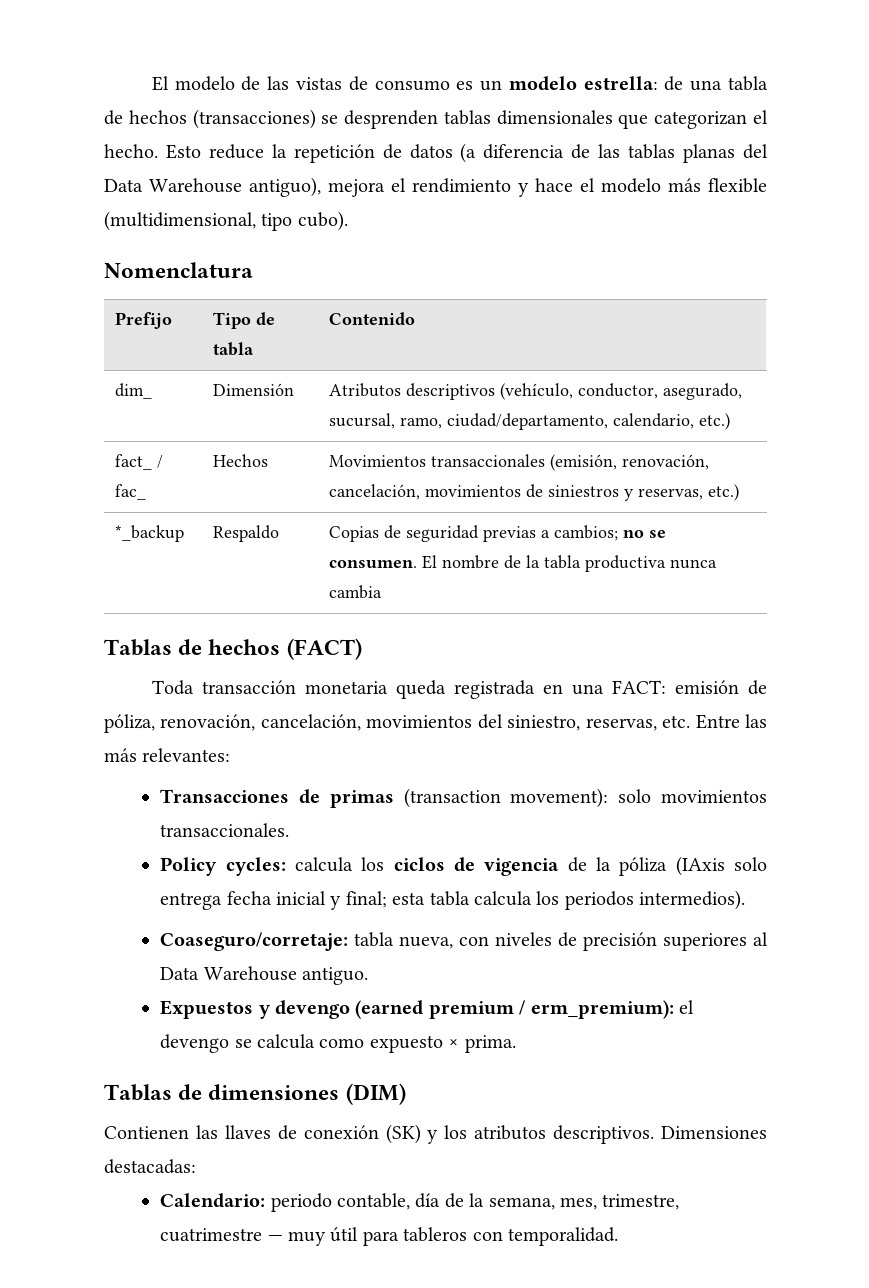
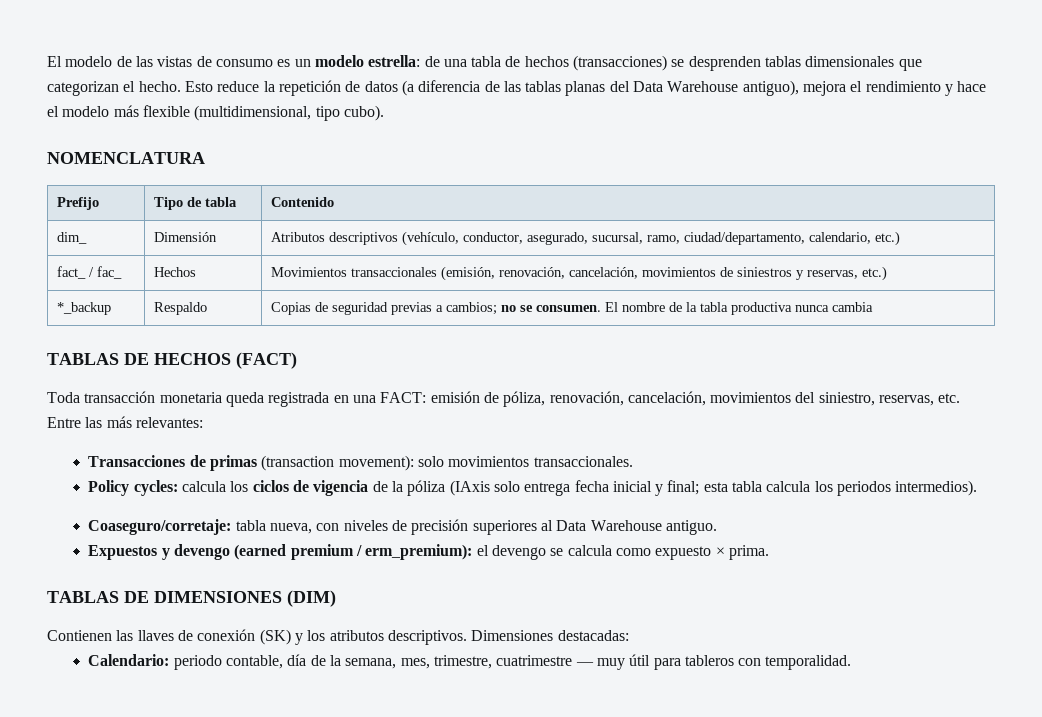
[104,262,253,278] Nomenclatura -> [47,152,205,164] NOMENCLATURA
[104,639,281,656] Tablas de hechos -> [47,353,231,365] TABLAS DE HECHOS
[104,1084,340,1101] Tablas de dimensiones -> [47,591,282,603] TABLAS DE DIMENSIONES

